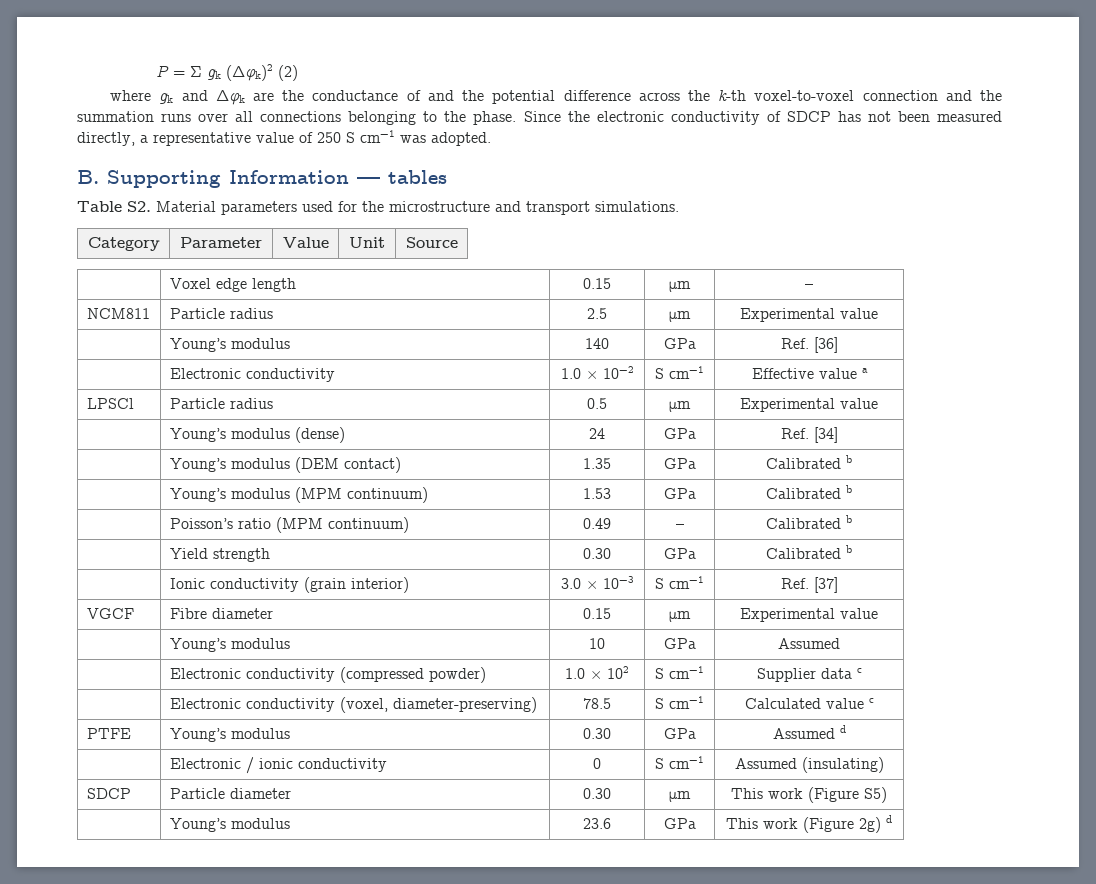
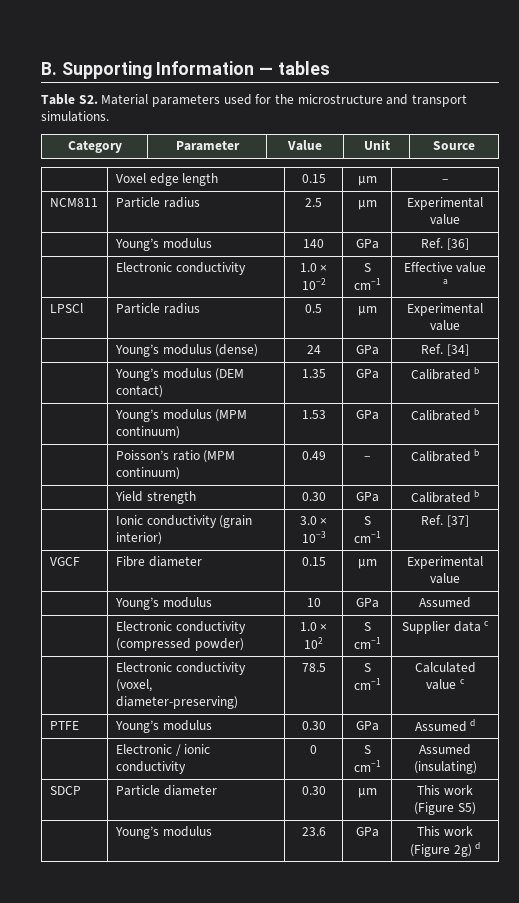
[155,64,298,81] [110,90,1002,105] [77,111,1002,125] [77,130,491,146] P = Σ gk (Δφk)2 (2) // where gk and Δφk are the conductance of and the potential difference across the k-th voxel-to-voxel connection and the summation runs over all connections belonging to the phase. Since the electronic conductivity of SDCP has not been measured directly, a representative value of 250 S cm−1 was adopted. // -> (41, 68) none

